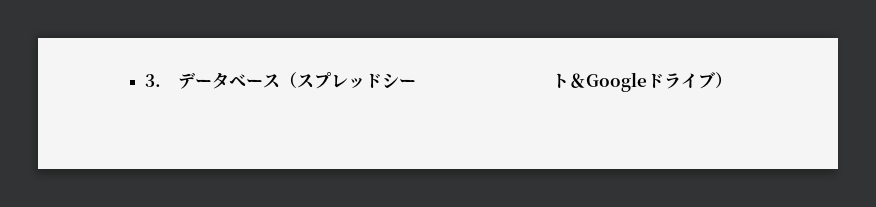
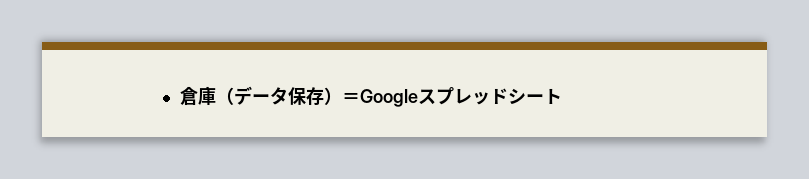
[144,72,733,92] 3.データベース（スプレッドシート＆Googleドライブ） -> [179,86,562,107] 倉庫（データ保存）＝Googleスプレッドシート

